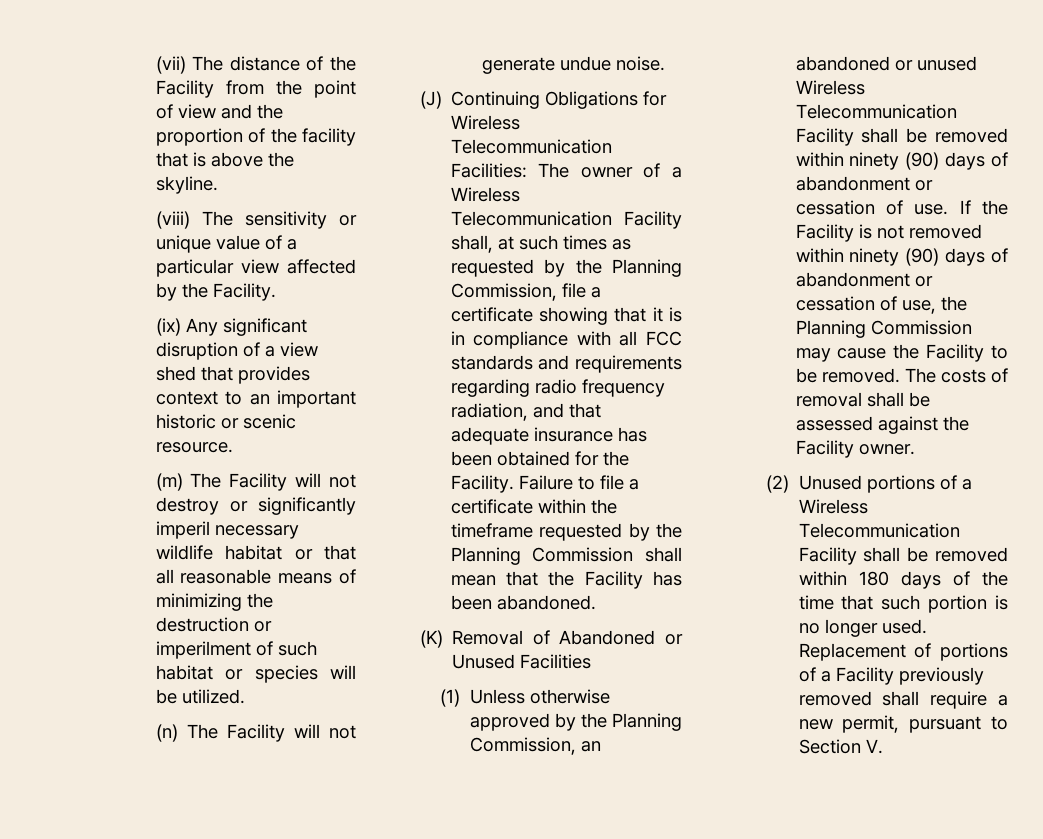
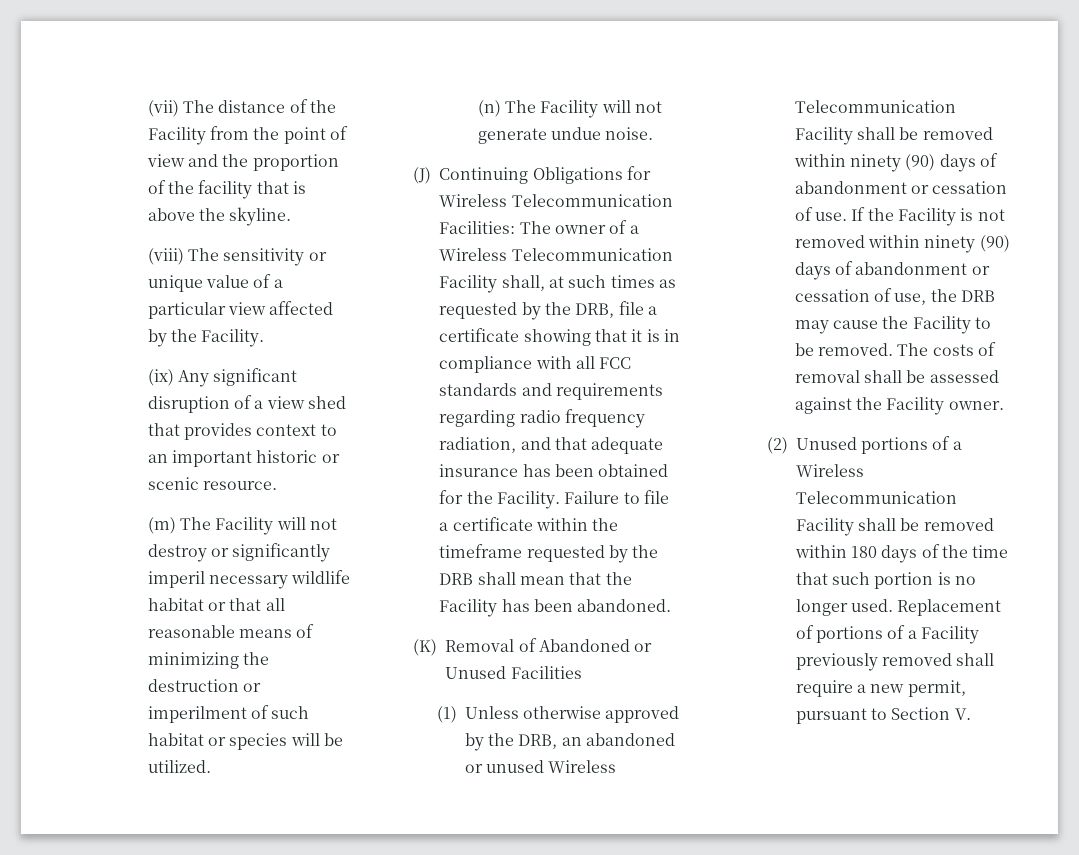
[612,259,682,277] [450,283,557,301] Planning Commission, -> [575,303,615,318] DRB,
[450,547,634,565] Planning Commission -> [439,573,474,585] DRB
[612,713,682,731] [469,737,576,755] Planning Commission, -> [518,734,558,749] DRB,
[795,320,972,338] Planning Commission -> [961,290,996,302] DRB

